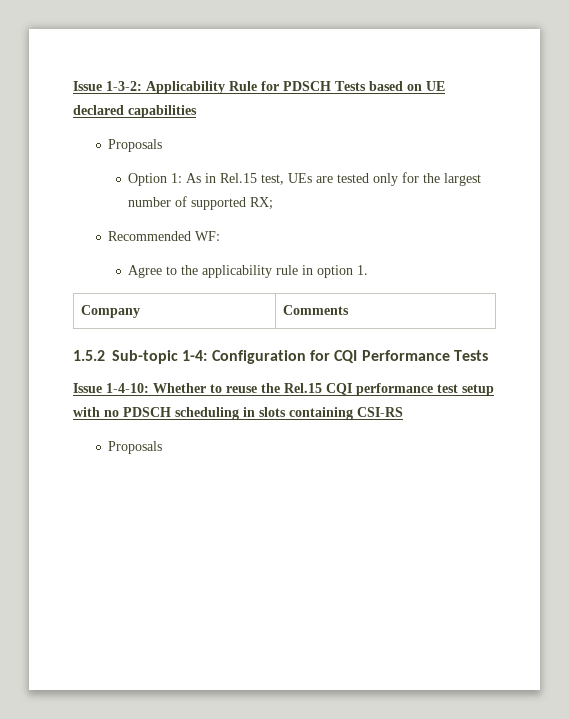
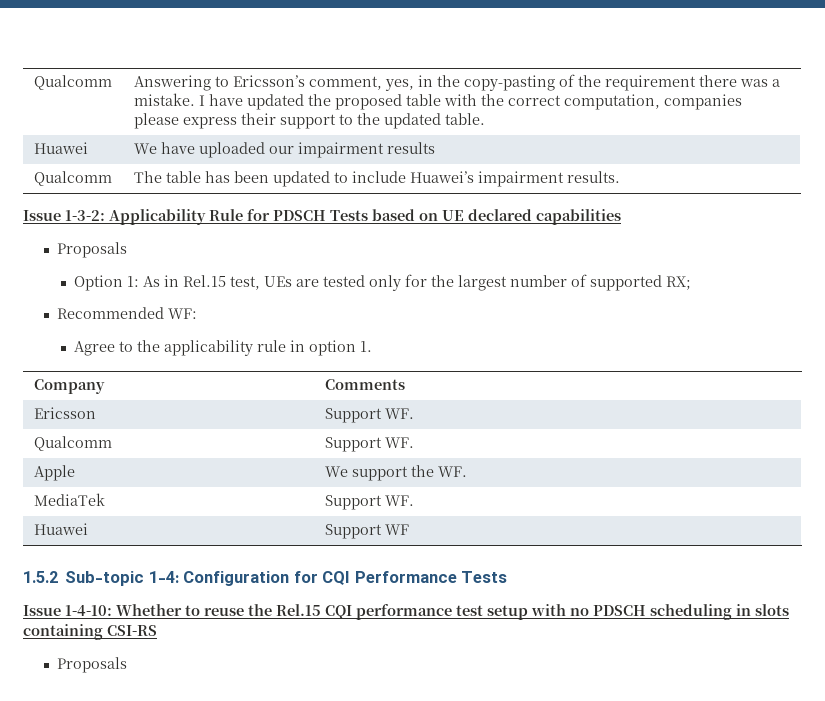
(73, 86) none -> [33,75,112,90] [133,74,780,91] [133,93,742,110] [133,113,485,129] [33,142,88,154] [133,142,435,158] [33,171,112,186] [133,171,620,187] Qualcomm | Answering to Ericsson’s comment, yes, in the copy-pasting of the requirement there was a mistake. I have updated the proposed table with the correct computation, companies please express their support to the updated table. // Huawei | We have uploaded our impairment results // Qualcomm | The table has been updated to include Huawei’s impairment results. //
(349, 310) none -> [33,407,96,419] [324,408,414,423] [33,436,112,451] [324,437,414,452] [33,465,75,481] [324,465,467,481] [33,493,105,506] [324,495,414,510] [33,523,88,535] [324,524,409,539] // Ericsson | Support WF. // Qualcomm | Support WF. // Apple | We support the WF. // MediaTek | Support WF. // Huawei | Support WF

